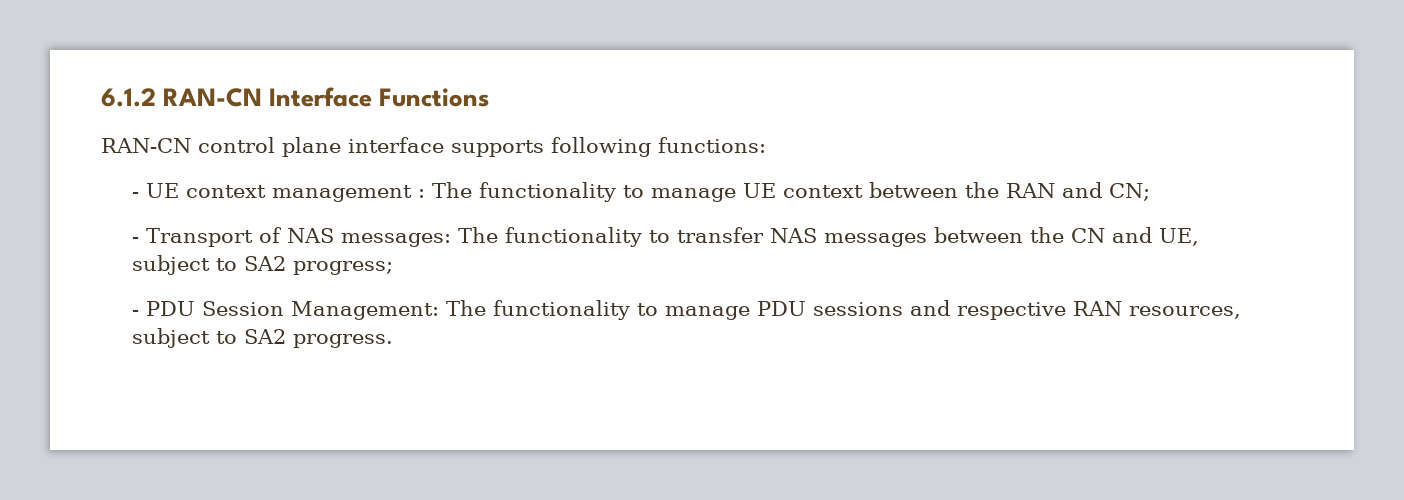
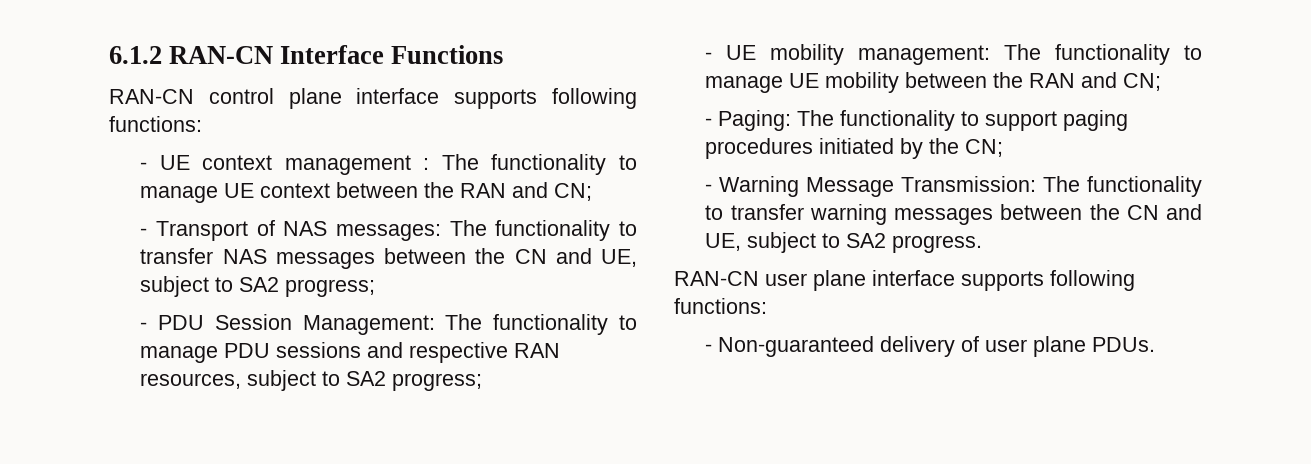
[292,334,393,348] progress. -> [392,373,483,391] [705,44,1202,65] [705,72,1162,93] [705,110,1129,131] [705,138,1004,159] [705,176,1202,197] [705,204,1202,225] [705,232,983,253] [674,270,1135,291] [674,298,767,314] [705,336,1156,357] progress; // - UE mobility management: The functionality to manage UE mobility between the RAN and CN; // - Paging: The functionality to support paging procedures initiated by the CN; // - Warning Message Transmission: The functionality to transfer warning messages between the CN and UE, subject to SA2 progress. // RAN-CN user plane interface supports following functions: // - Non-guaranteed delivery of user plane PDUs.

